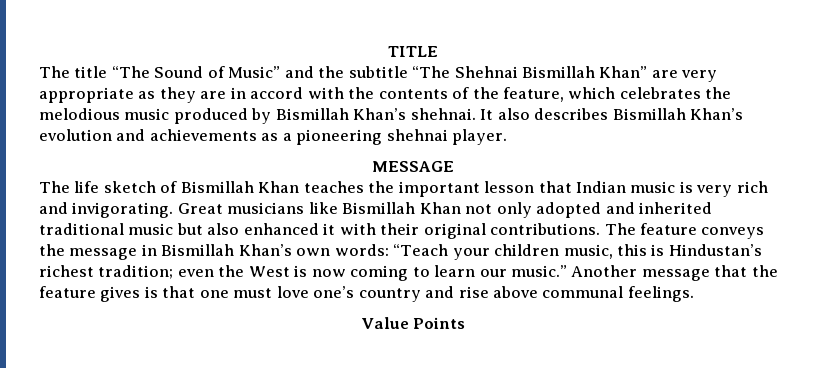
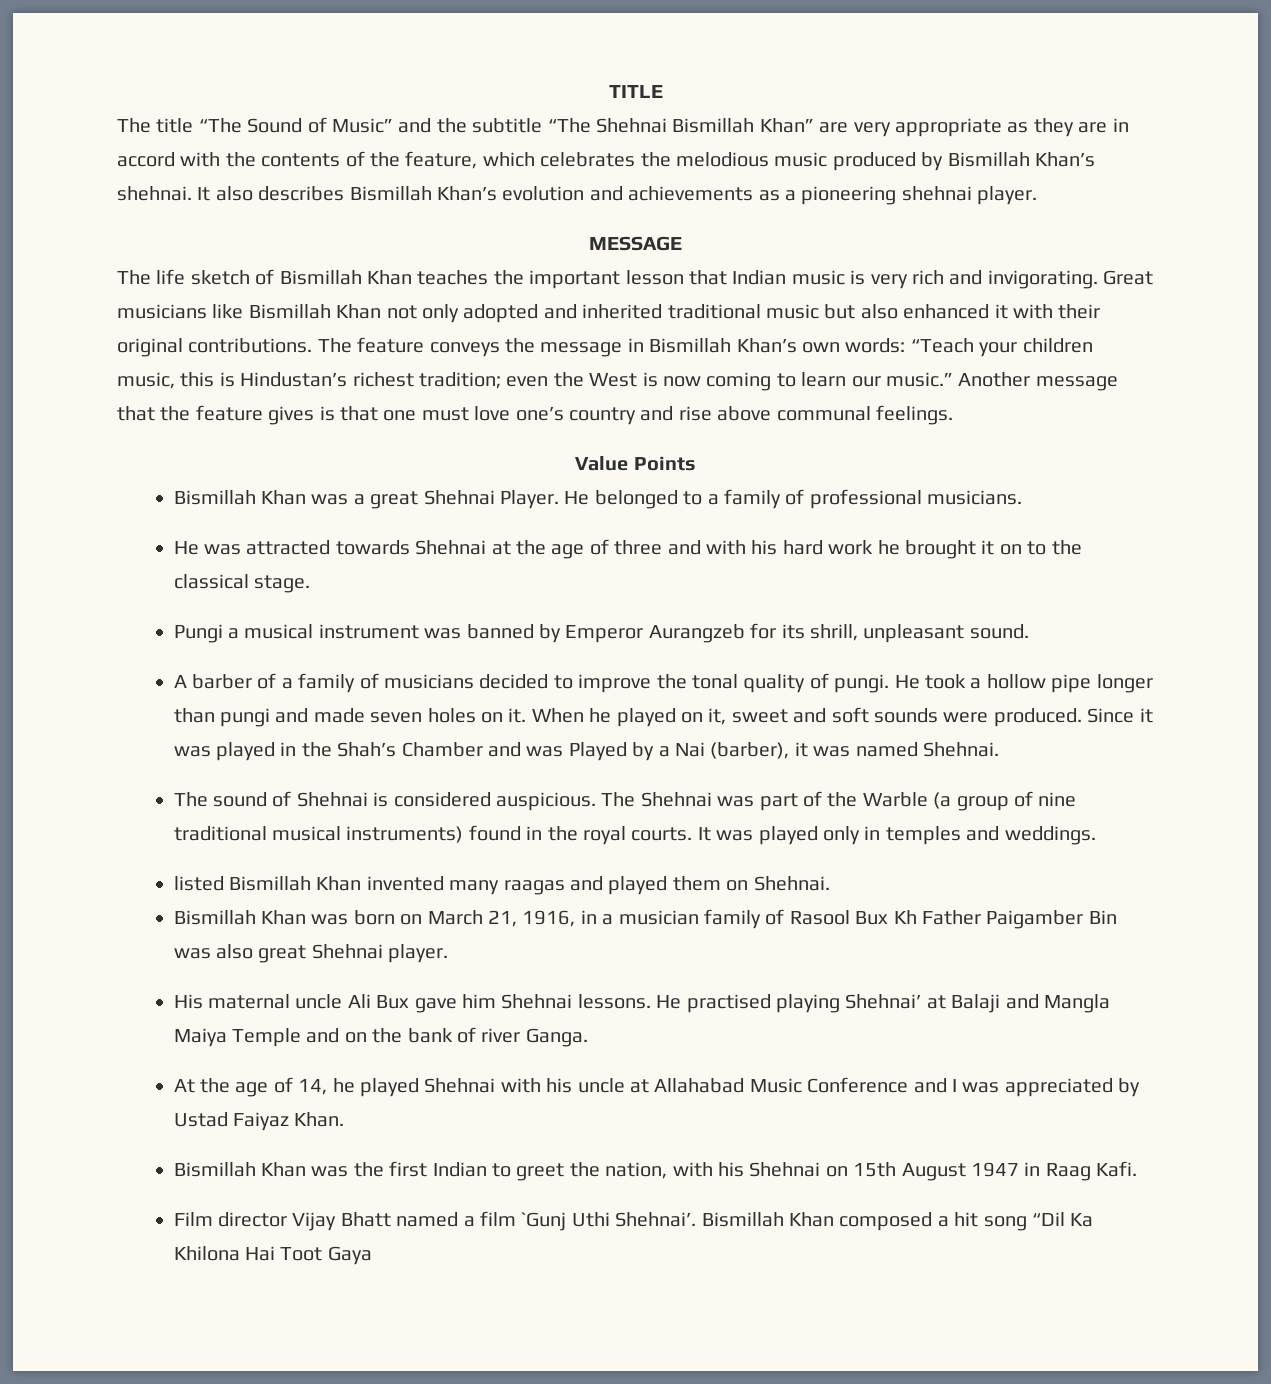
(466, 323) none -> [173,489,1023,509] [173,539,1082,559] [173,574,311,593] [173,623,1029,643] [173,673,1153,693] [173,707,1153,727] [173,742,1000,761] [173,791,1077,811] [173,825,1096,845] [173,876,830,895] [173,909,1117,929] [173,944,449,963] [173,994,1111,1013] [173,1027,588,1047] [173,1077,1141,1097] [173,1112,345,1131] [173,1161,1138,1181] [173,1211,1094,1231] [173,1246,372,1265] // Bismillah Khan was a great Shehnai Player. He belonged to a family of professional musicians. // He was attracted towards Shehnai at the age of three and with his hard work he brought it on to the classical stage. // Pungi a musical instrument was banned by Emperor Aurangzeb for its shrill, unpleasant sound. // A barber of a family of musicians decided to improve the tonal quality of pungi. He took a hollow pipe longer than pungi and made seven holes on it. When he played on it, sweet and soft sounds were produced. Since it was played in the Shah’s Chamber and was Played by a Nai (barber), it was named Shehnai. // The sound of Shehnai is considered auspicious. The Shehnai was part of the Warble (a group of nine traditional musical instruments) found in the royal courts. It was played only in temples and weddings. // listed Bismillah Khan invented many raagas and played them on Shehnai. // Bismillah Khan was born on March 21, 1916, in a musician family of Rasool Bux Kh Father Paigamber Bin was also great Shehnai player. // His maternal uncle Ali Bux gave him Shehnai lessons. He practised playing Shehnai’ at Balaji and Mangla Maiya Temple and on the bank of river Ganga. // At the age of 14, he played Shehnai with his uncle at Allahabad Music Conference and I was appreciated by Ustad Faiyaz Khan. // Bismillah Khan was the first Indian to greet the nation, with his Shehnai on 15th August 1947 in Raag Kafi. // Film director Vijay Bhatt named a film `Gunj Uthi Shehnai’. Bismillah Khan composed a hit song “Dil Ka Khilona Hai Toot Gaya

